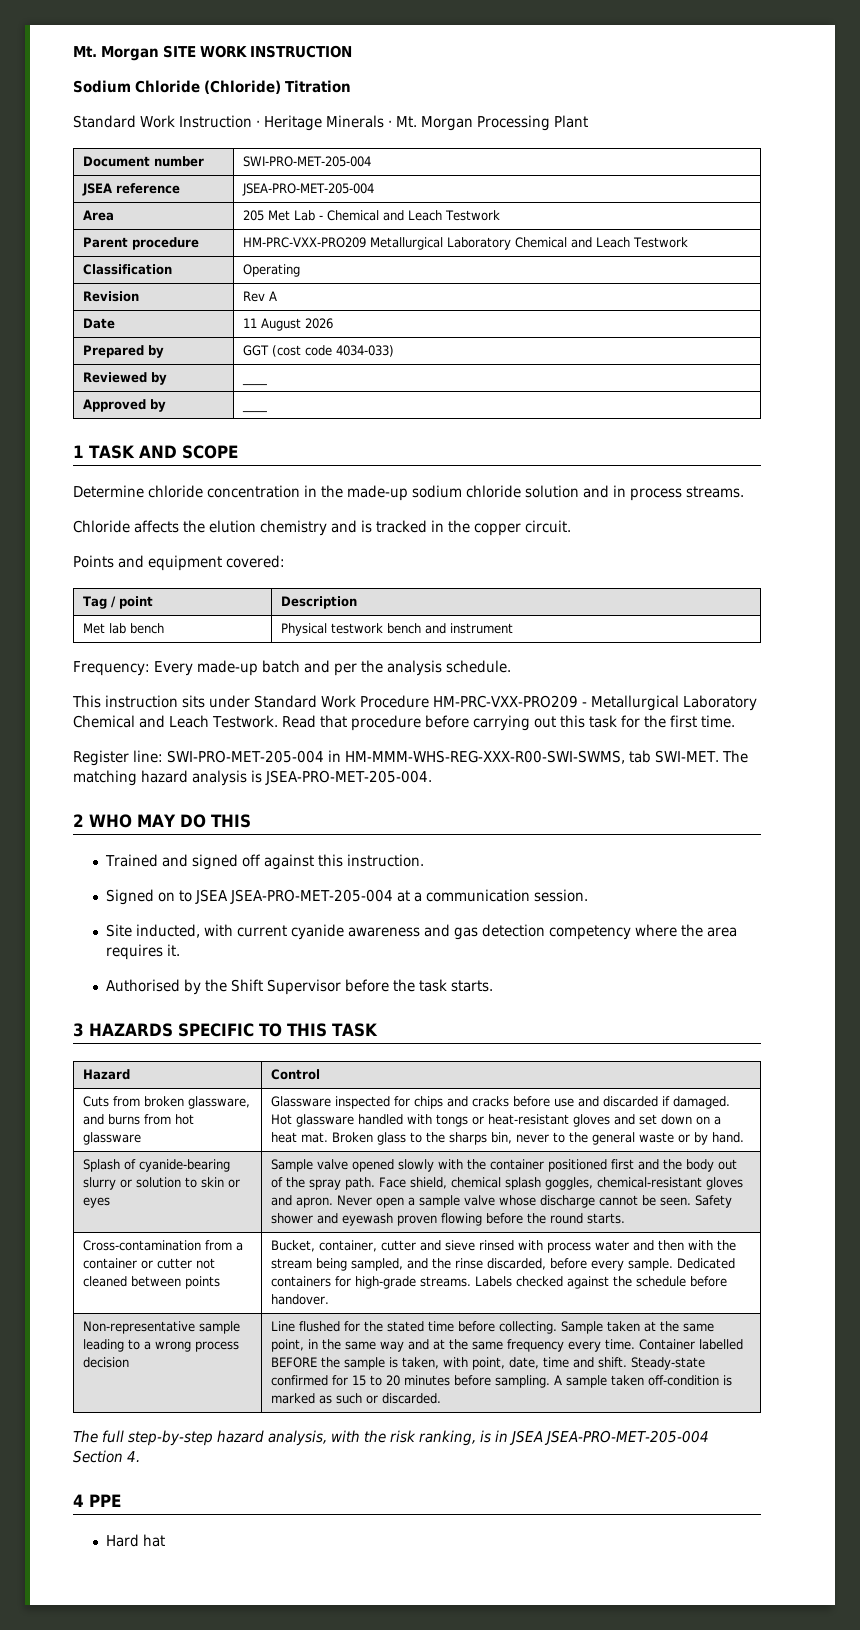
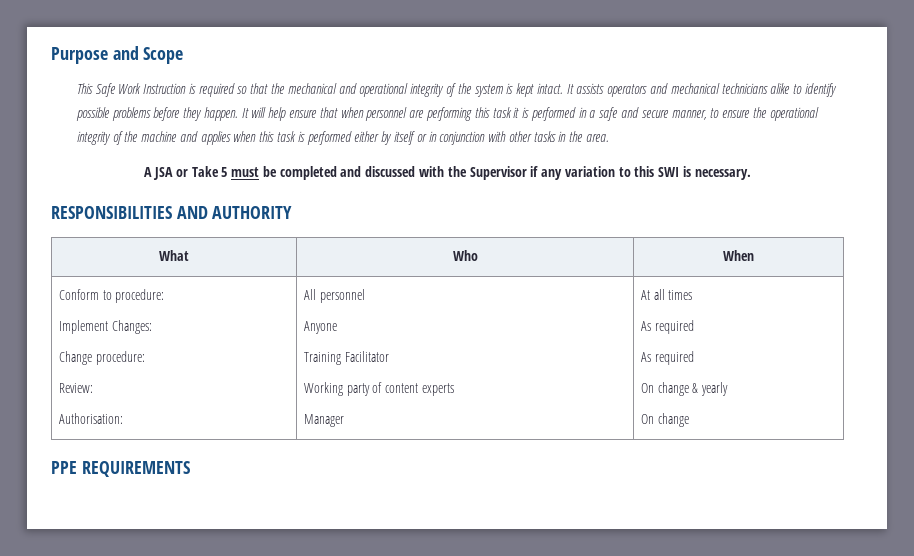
[73,45,352,61] [73,80,351,94] [73,115,588,131] [83,156,205,167] [243,156,372,167] [82,183,181,196] [242,183,375,196] [83,210,115,221] [243,210,501,221] [83,237,200,250] [243,237,689,250] [83,264,173,275] [243,264,301,277] [83,291,140,302] [243,291,278,302] [83,318,116,329] [243,318,334,331] [83,345,165,358] [243,345,395,357] [83,372,168,385] [242,382,268,386] [83,399,167,412] [242,409,268,413] [73,445,238,459] [73,485,744,501] [73,520,571,536] [73,555,285,571] [83,596,154,609] [281,596,358,609] [83,623,165,634] [281,623,514,636] [73,660,511,676] [72,695,757,711] [73,715,735,731] [73,750,748,766] [73,770,432,786] [73,814,251,828] [105,854,425,870] [106,889,589,905] [106,924,738,940] [106,944,181,960] [106,979,494,995] [73,1023,378,1037] [83,1069,131,1080] [271,1069,321,1080] [83,1096,251,1109] [83,1114,195,1125] [83,1132,142,1145] [271,1096,731,1109] [271,1114,722,1127] [271,1132,745,1145] [83,1159,231,1172] [83,1177,241,1190] [83,1197,111,1208] [271,1159,738,1172] [271,1177,744,1190] [271,1195,733,1208] [271,1213,626,1226] [83,1240,244,1251] [83,1258,216,1269] [83,1276,221,1289] [271,1240,737,1253] [271,1258,736,1271] [271,1276,728,1289] [271,1294,330,1305] [83,1321,241,1334] [83,1339,240,1352] [83,1357,130,1368] [271,1321,715,1334] [271,1339,744,1352] [271,1357,706,1370] [271,1375,733,1388] [271,1393,442,1404] [73,1430,709,1446] [73,1450,140,1463] [73,1494,84,1507] Mt. Morgan SITE WORK INSTRUCTION // Sodium Chloride (Chloride) Titration // Standard Work Instruction · Heritage Minerals · Mt. Morgan Processing Plant // Document number | SWI-PRO-MET-205-004 // JSEA reference | JSEA-PRO-MET-205-004 // Area | 205 Met Lab - Chemical and Leach Testwork // Parent procedure | HM-PRC-VXX-PRO209 Metallurgical Laboratory Chemical and Leach Testwork // Classification | Operating // Revision | Rev A // Date | 11 August 2026 // Prepared by | GGT (cost code 4034-033) // Reviewed by | ____ // Approved by | ____ // 1 TASK AND SCOPE // Determine chloride concentration in the made-up sodium chloride solution and in process streams. // Chloride affects the elution chemistry and is tracked in the copper circuit. // Points and equipment covered: // Tag / point | Description // Met lab bench | Physical testwork bench and instrument // Frequency: Every made-up batch and per the analysis schedule. // This instruction sits under Standard Work Procedure HM-PRC-VXX-PRO209 - Metallurgical Laboratory Chemical and Leach Testwork. Read that procedure before carrying out this task for the first time. // Register line: SWI-PRO-MET-205-004 in HM-MMM-WHS-REG-XXX-R00-SWI-SWMS, tab SWI-MET. The matching hazard analysis is JSEA-PRO-MET-205-004. // 2 WHO MAY DO THIS // Trained and signed off against this instruction. // Signed on to JSEA JSEA-PRO-MET-205-004 at a communication session. // Site inducted, with current cyanide awareness and gas detection competency where the area requires it. // Authorised by the Shift Supervisor before the task starts. // 3 HAZARDS SPECIFIC TO THIS TASK // Hazard | Control // Cuts from broken glassware, and burns from hot glassware | Glassware inspected for chips and cracks before use and discarded if damaged. Hot glassware handled with tongs or heat-resistant gloves and set down on a heat mat. Broken glass to the sharps bin, never to the general waste or by hand. // Splash of cyanide-bearing slurry or solution to skin or eyes | Sample valve opened slowly with the container positioned first and the body out of the spray path. Face shield, chemical splash goggles, chemical-resistant gloves and apron. Never open a sample valve whose discharge cannot be seen. Safety shower and eyewash proven flowing before the round starts. // Cross-contamination from a container or cutter not cleaned between points | Bucket, container, cutter and sieve rinsed with process water and then with the stream being sampled, and the rinse discarded, before every sample. Dedicated containers for high-grade streams. Labels checked against the schedule before handover. // Non-representative sample leading to a wrong process decision | Line flushed for the stated time before collecting. Sample taken at the same point, in the same way and at the same frequency every time. Container labelled BEFORE the sample is taken, with point, date, time and shift. Steady-state confirmed for 15 to 20 minutes before sampling. A sample taken off-condition is marked as such or discarded. // The full step-by-step hazard analysis, with the risk ranking, is in JSEA JSEA-PRO-MET-205-004 Section 4. // 4 -> [51,46,184,64] [76,83,837,97] [75,107,819,121] [76,131,609,145] [144,166,751,180] [51,206,293,219] [159,250,189,261] [452,250,478,261] [723,250,754,261] [58,289,165,303] [58,320,152,334] [58,351,145,365] [58,383,93,393] [58,413,123,424] [303,289,365,303] [303,321,337,334] [303,351,389,365] [303,382,454,396] [303,414,344,427] [640,289,693,300] [640,320,694,334] [640,351,694,365] [640,382,729,396] [640,413,689,427] Purpose and Scope // This Safe Work Instruction is required so that the mechanical and operational integrity of the system is kept intact. It assists operators and mechanical technicians alike to identify possible problems before they happen. It will help ensure that when personnel are performing this task it is performed in a safe and secure manner, to ensure the operational integrity of the machine and applies when this task is performed either by itself or in conjunction with other tasks in the area. // A JSA or Take 5 must be completed and discussed with the Supervisor if any variation to this SWI is necessary. // RESPONSIBILITIES AND AUTHORITY // What | Who | When // Conform to procedure: // Implement Changes: // Change procedure: // Review: // Authorisation: | All personnel // Anyone // Training Facilitator // Working party of content experts // Manager | At all times // As required // As required // On change & yearly // On change //
[106,1534,166,1547] // Hard hat -> [81,461,190,477] REQUIREMENTS

